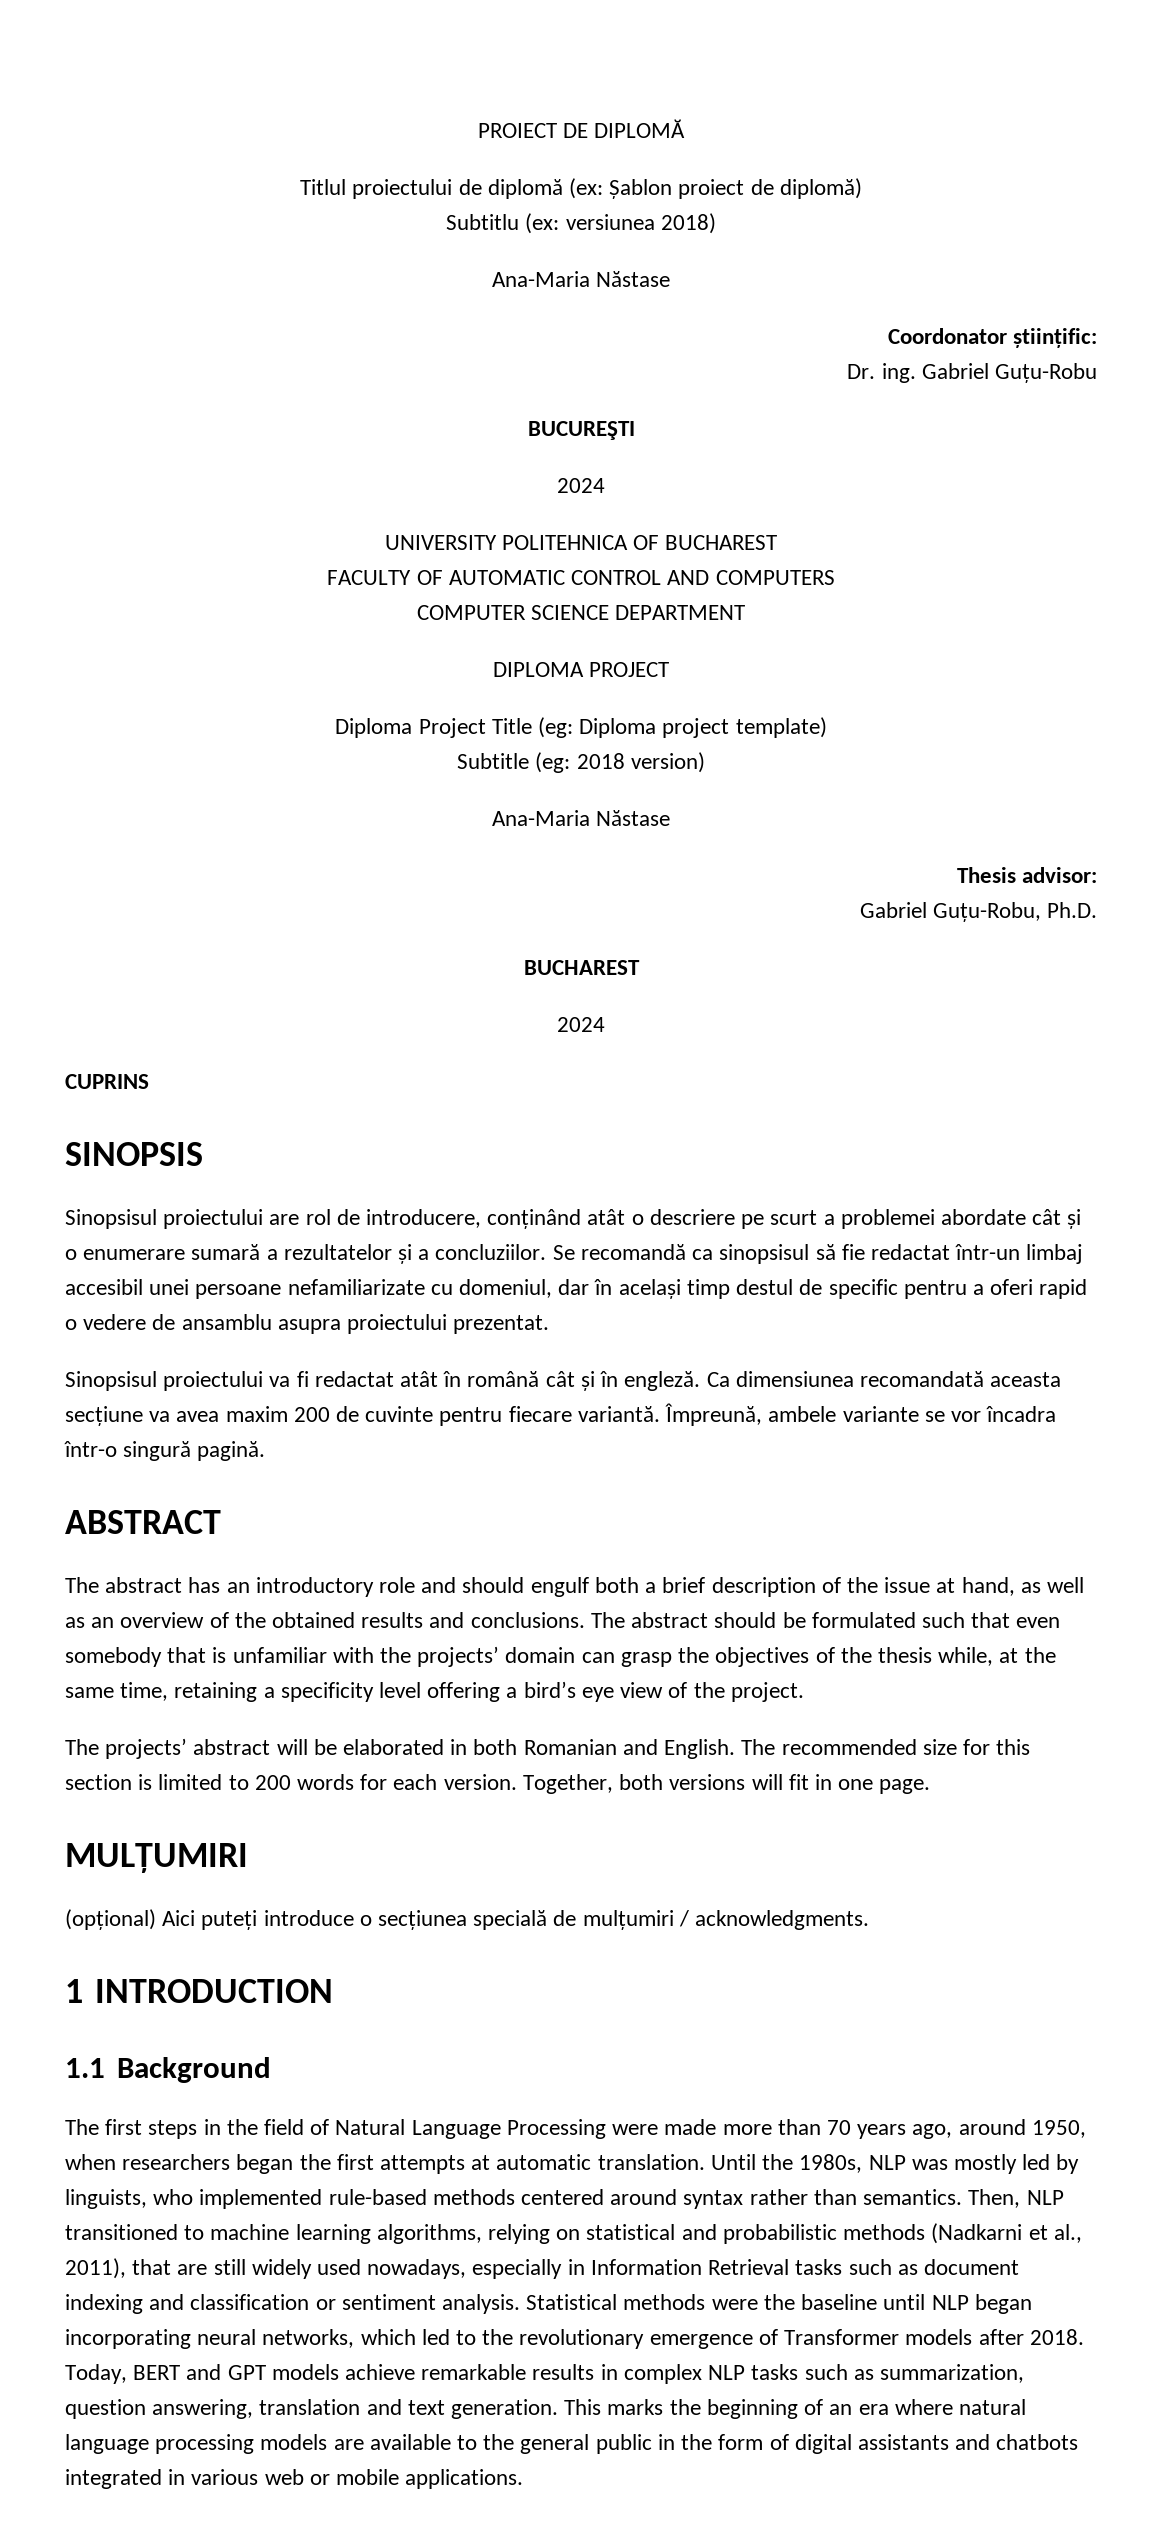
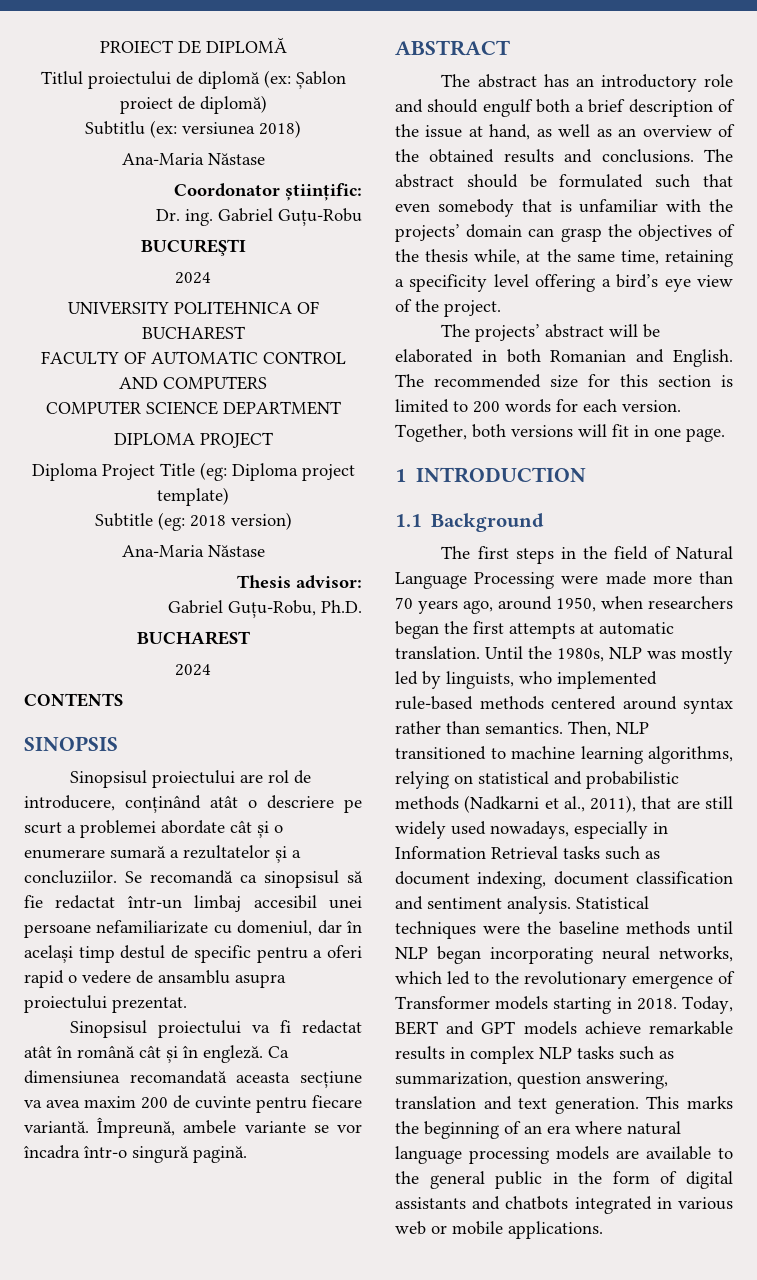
[65,1074,149,1089] CUPRINS -> [24,693,123,707] CONTENTS
[65,1843,248,1873] [65,1909,870,1930] // MULȚUMIRI // (opțional) Aici puteți introduce o secțiunea specială de mulțumiri / acknowledgments. -> (725, 435) none
[65,2294,336,2314] indexing and classification or -> [477,871,733,889] [395,896,423,910] indexing, document classification and
[623,2294,706,2310] methods -> [395,921,476,939] techniques
(878, 2302) none -> [625,921,690,935] methods
[978,2329,1024,2345] after -> [553,997,632,1014] starting in

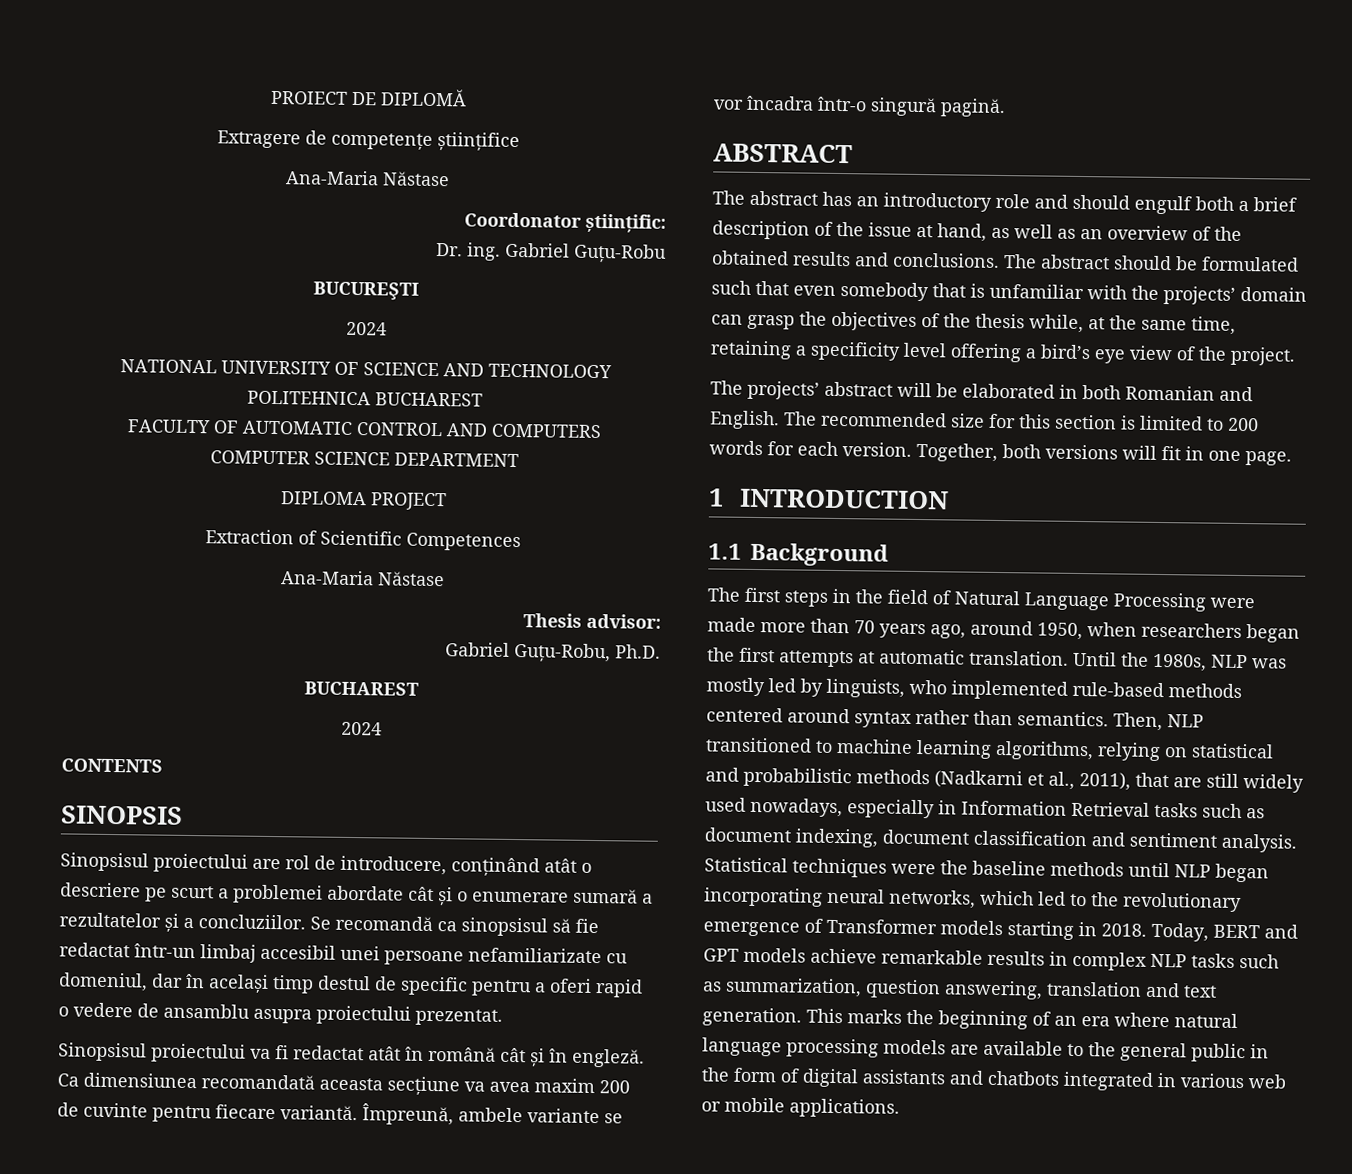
[40,70,346,89] [119,95,267,114] [85,120,301,138] Titlul proiectului de diplomă (ex: Șablon proiect de diplomă) // Subtitlu (ex: versiunea 2018) -> [216,130,520,152] Extragere de competențe științifice
[67,301,319,315] UNIVERSITY POLITEHNICA OF -> [119,359,612,379] [247,390,371,406] NATIONAL UNIVERSITY OF SCIENCE AND TECHNOLOGY POLITEHNICA
[31,462,355,481] [157,487,229,506] [94,512,292,531] Diploma Project Title (eg: Diploma project template) // Subtitle (eg: 2018 version) -> [205,529,521,552] Extraction of Scientific Competences

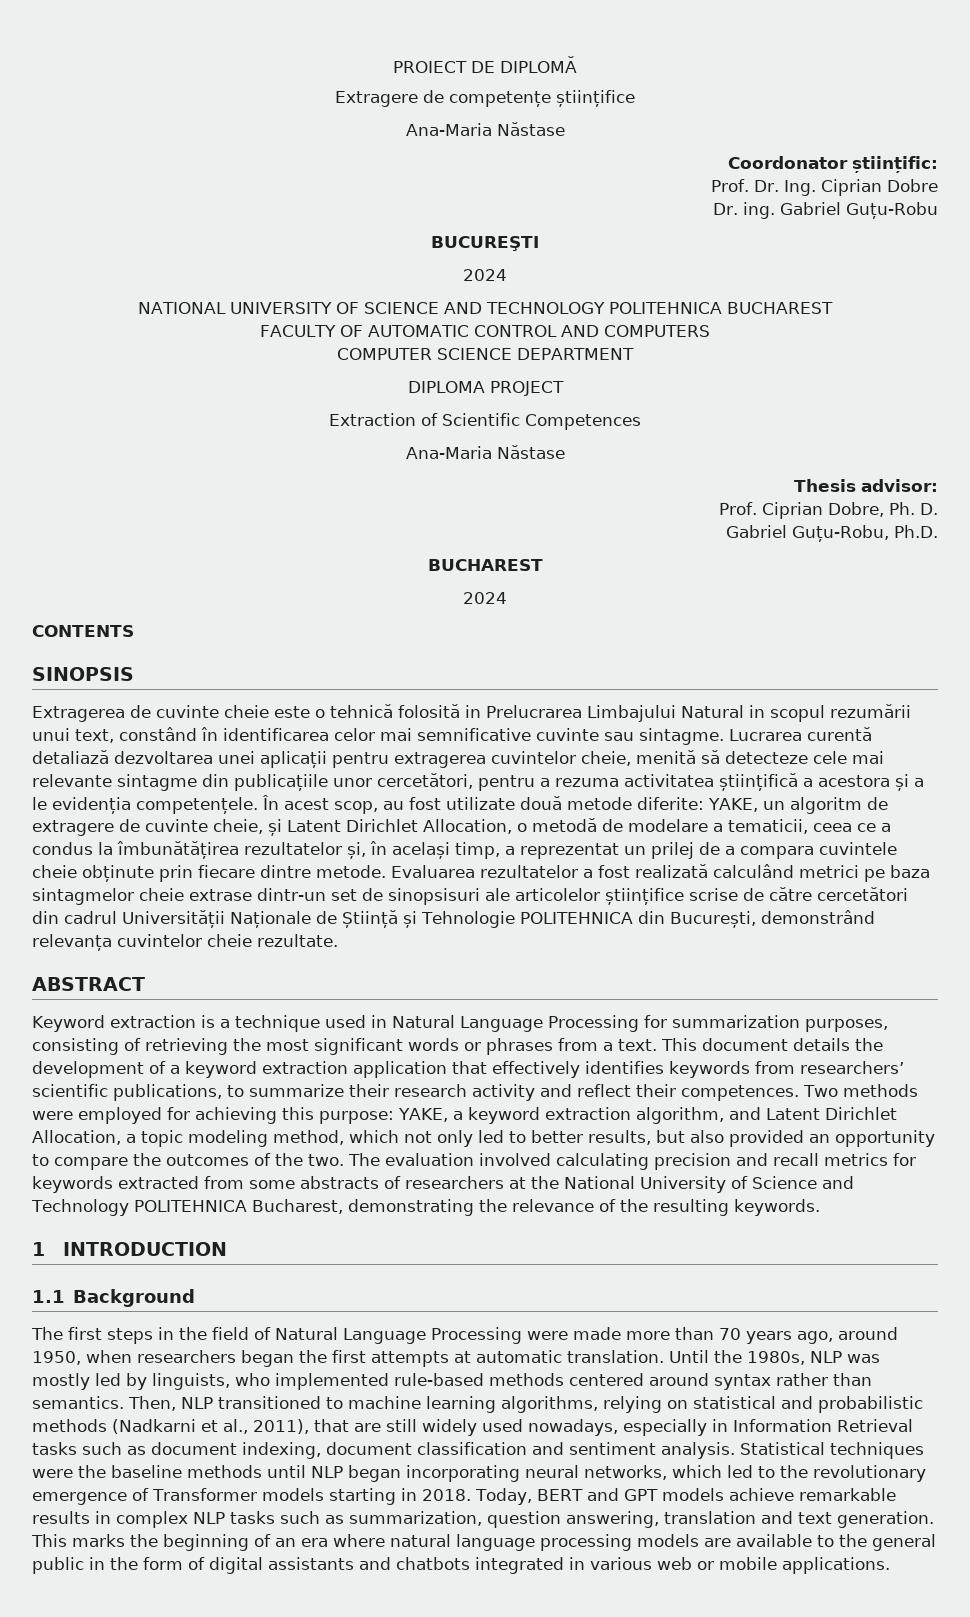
(666, 223) none -> [711,179,938,196] // Prof. Dr. Ing. Ciprian Dobre
(661, 621) none -> [719,502,938,519] // Prof. Ciprian Dobre, Ph. D.
[60,852,592,877] [60,882,653,906] [59,912,599,937] [59,942,628,966] [58,972,643,998] [58,1002,503,1026] [58,1042,645,1068] [57,1072,630,1096] [57,1102,623,1126] [713,95,1006,118] [713,143,853,164] [712,190,1297,215] [712,220,1242,242] [712,250,1299,272] [711,280,1307,305] [711,311,1236,335] [710,340,1296,366] [710,380,1253,402] [709,410,1259,432] [709,440,1292,466] Sinopsisul proiectului are rol de introducere, conținând atât o descriere pe scurt a problemei abordate cât și o enumerare sumară a rezultatelor și a concluziilor. Se recomandă ca sinopsisul să fie redactat într-un limbaj accesibil unei persoane nefamiliarizate cu domeniul, dar în același timp destul de specific pentru a oferi rapid o vedere de ansamblu asupra proiectului prezentat. // Sinopsisul proiectului va fi redactat atât în română cât și în engleză. Ca dimensiunea recomandată aceasta secțiune va avea maxim 200 de cuvinte pentru fiecare variantă. Împreună, ambele variante se vor încadra într-o singură pagină. // ABSTRACT // The abstract has an introductory role and should engulf both a brief description of the issue at hand, as well as an overview of the obtained results and conclusions. The abstract should be formulated such that even somebody that is unfamiliar with the projects’ domain can grasp the objectives of the thesis while, at the same time, retaining a specificity level offering a bird’s eye view of the project. // The projects’ abstract will be elaborated in both Romanian and English. The recommended size for this section is limited to 200 words for each version. Together, both versions will fit in one page. -> [32,704,911,722] [32,727,872,745] [32,750,884,768] [32,773,924,791] [32,795,888,814] [32,818,891,836] [32,841,897,859] [32,864,930,882] [32,887,908,905] [32,910,875,928] [32,934,338,951] [32,977,145,991] [32,1015,888,1032] [32,1038,883,1055] [32,1061,904,1078] [32,1084,918,1101] [32,1107,897,1124] [32,1130,935,1147] [32,1153,916,1170] [32,1176,854,1193] [31,1199,820,1216] Extragerea de cuvinte cheie este o tehnică folosită in Prelucrarea Limbajului Natural in scopul rezumării unui text, constând în identificarea celor mai semnificative cuvinte sau sintagme. Lucrarea curentă detaliază dezvoltarea unei aplicații pentru extragerea cuvintelor cheie, menită să detecteze cele mai relevante sintagme din publicațiile unor cercetători, pentru a rezuma activitatea științifică a acestora și a le evidenția competențele. În acest scop, au fost utilizate două metode diferite: YAKE, un algoritm de extragere de cuvinte cheie, și Latent Dirichlet Allocation, o metodă de modelare a tematicii, ceea ce a condus la îmbunătățirea rezultatelor și, în același timp, a reprezentat un prilej de a compara cuvintele cheie obținute prin fiecare dintre metode. Evaluarea rezultatelor a fost realizată calculând metrici pe baza sintagmelor cheie extrase dintr-un set de sinopsisuri ale articolelor științifice scrise de către cercetători din cadrul Universității Naționale de Știință și Tehnologie POLITEHNICA din București, demonstrând relevanța cuvintelor cheie rezultate. // ABSTRACT // Keyword extraction is a technique used in Natural Language Processing for summarization purposes, consisting of retrieving the most significant words or phrases from a text. This document details the development of a keyword extraction application that effectively identifies keywords from researchers’ scientific publications, to summarize their research activity and reflect their competences. Two methods were employed for achieving this purpose: YAKE, a keyword extraction algorithm, and Latent Dirichlet Allocation, a topic modeling method, which not only led to better results, but also provided an opportunity to compare the outcomes of the two. The evaluation involved calculating precision and recall metrics for keywords extracted from some abstracts of researchers at the National University of Science and Technology POLITEHNICA Bucharest, demonstrating the relevance of the resulting keywords.

